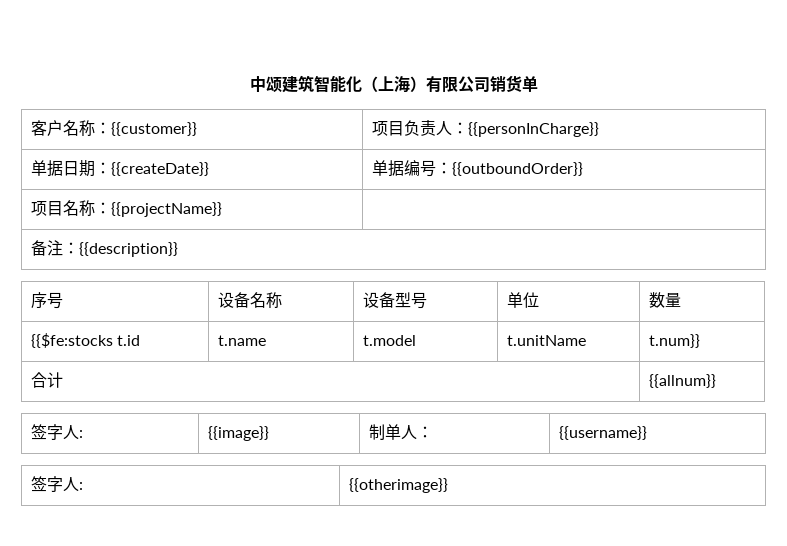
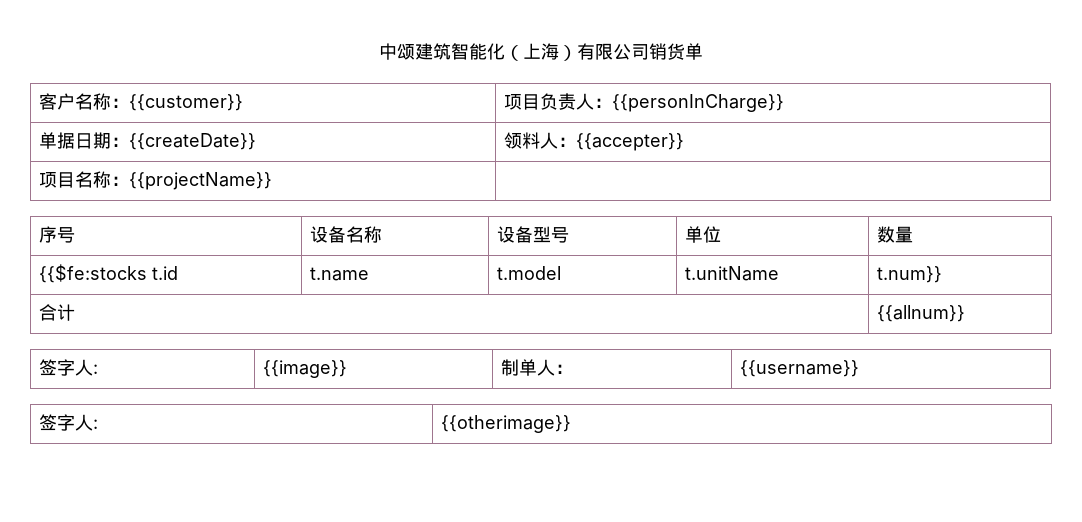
[371,160,583,177] 单据编号：{{outboundOrder}} -> [504,132,685,151] 领料人：{{accepter}}
[30,240,178,257] // 备注：{{description}} -> (273, 181) none

